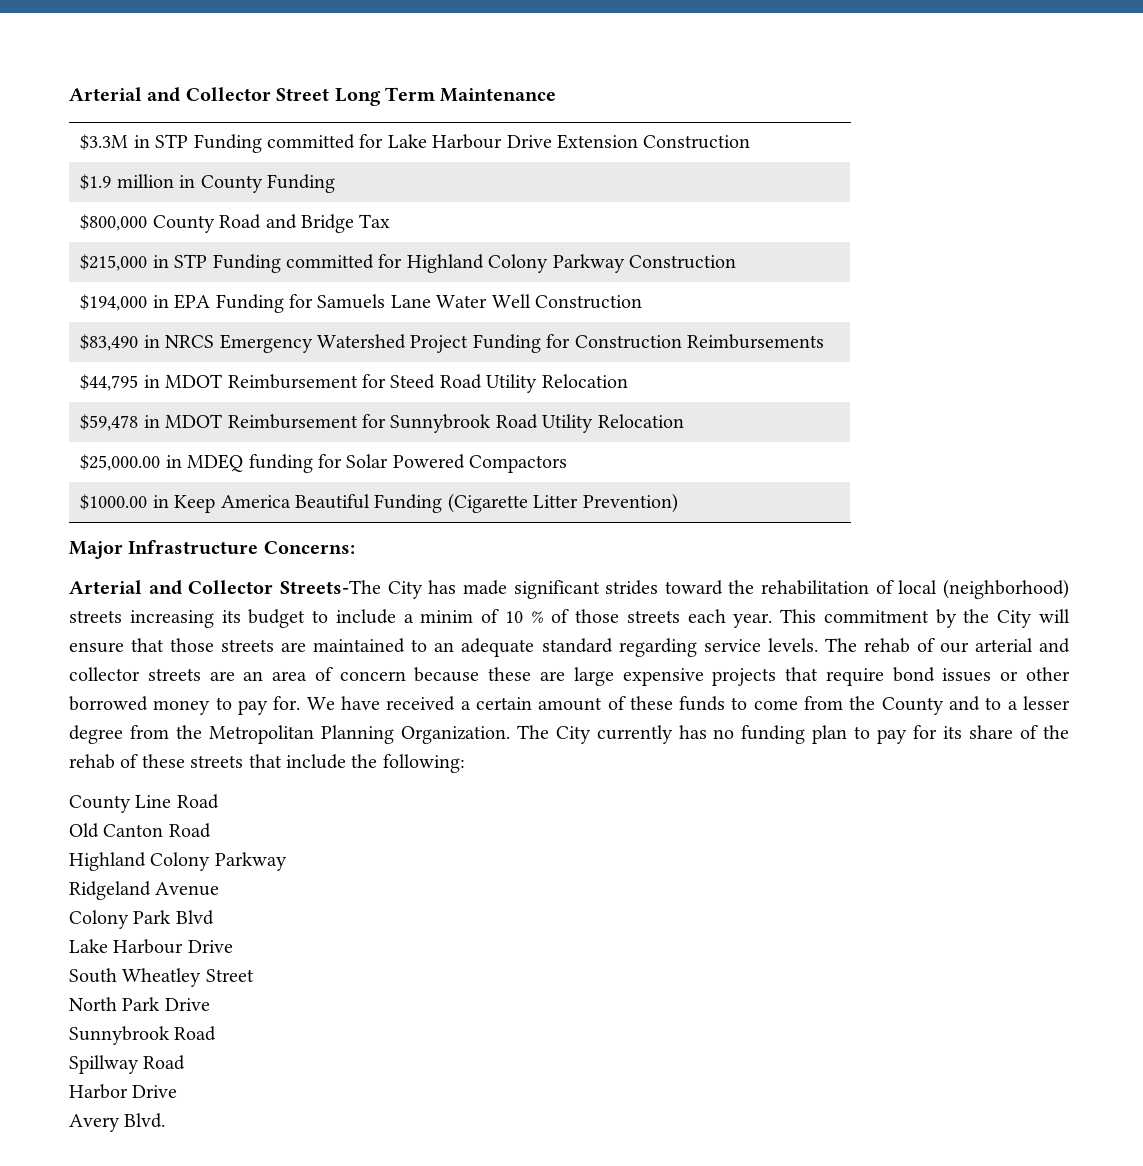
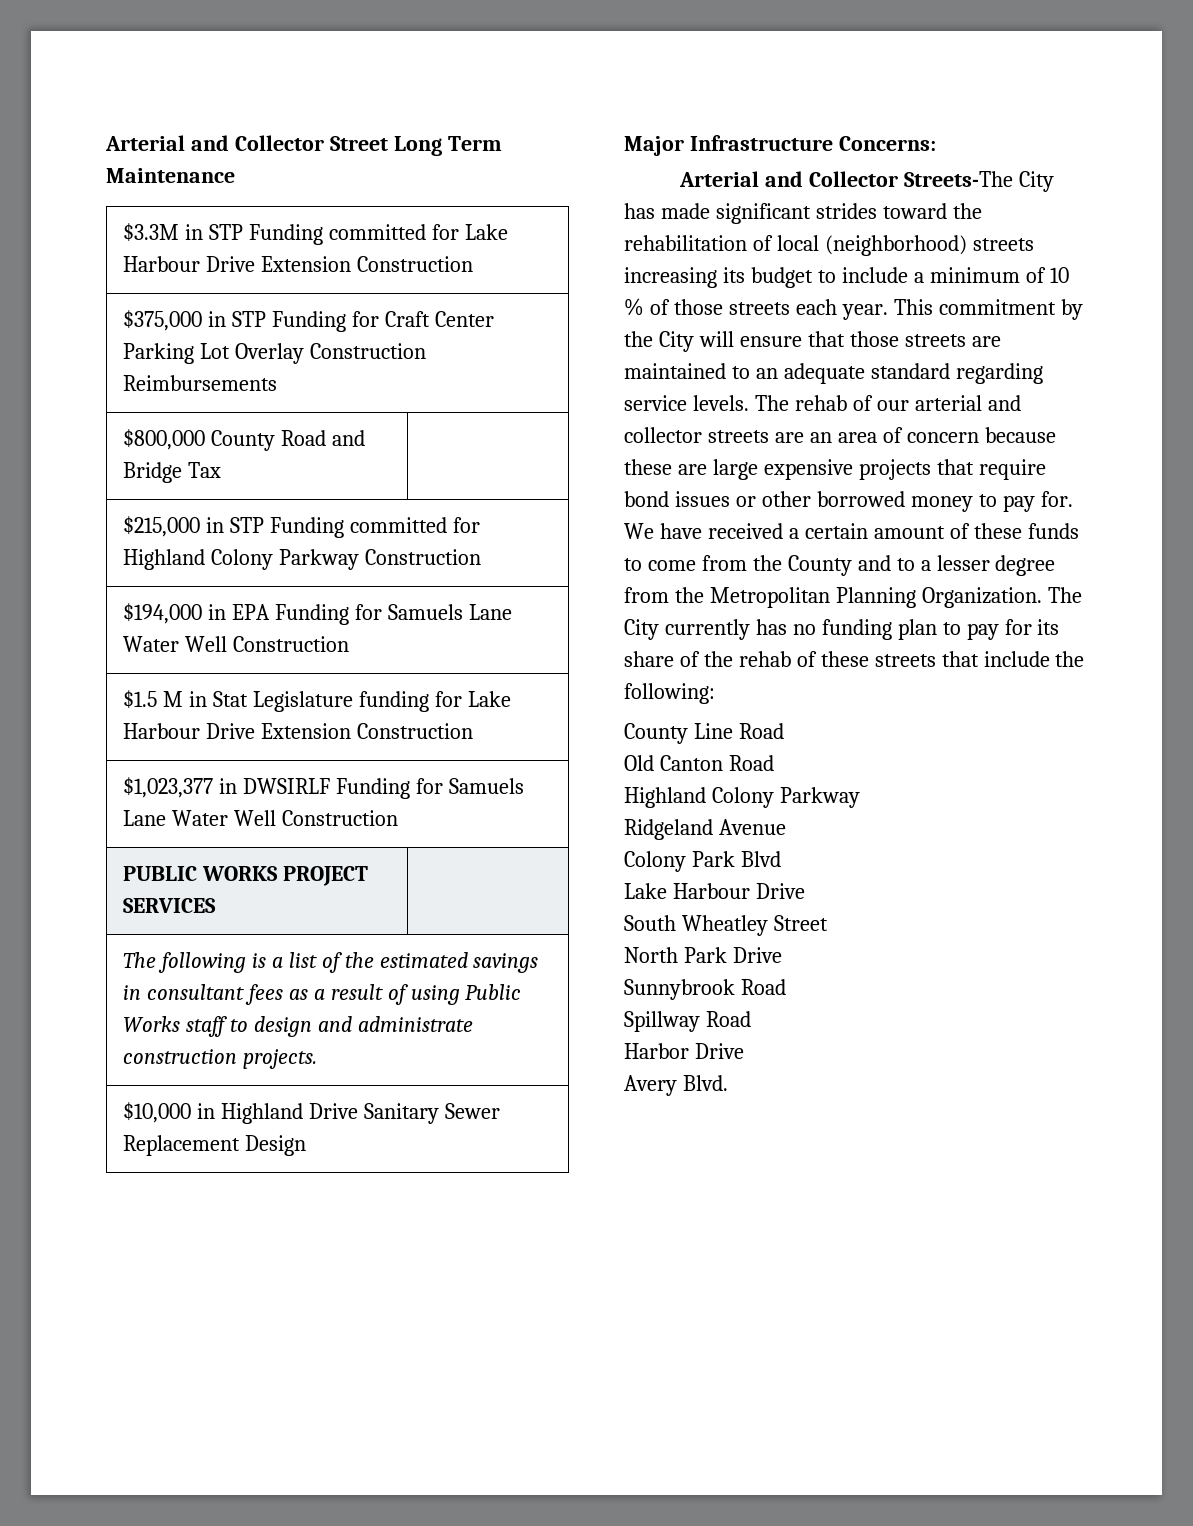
[80,174,336,193] $1.9 million in County Funding -> [122,310,494,332] [122,343,426,364] [122,375,277,391] $375,000 in STP Funding for Craft Center Parking Lot Overlay Construction Reimbursements
[80,334,825,353] [80,374,628,393] [80,414,684,433] [80,454,568,473] [80,493,678,513] $83,490 in NRCS Emergency Watershed Project Funding for Construction Reimbursements // $44,795 in MDOT Reimbursement for Steed Road Utility Relocation // $59,478 in MDOT Reimbursement for Sunnybrook Road Utility Relocation // $25,000.00 in MDEQ funding for Solar Powered Compactors // $1000.00 in Keep America Beautiful Funding (Cigarette Litter Prevention) -> [122,690,511,712] [122,723,473,739] [122,777,524,799] [122,810,398,826] [122,866,368,886] [122,898,216,913] [122,952,539,973] [122,984,522,1005] [122,1016,473,1037] [122,1049,317,1069] [122,1102,500,1124] [122,1135,306,1156] $1.5 M in Stat Legislature funding for Lake Harbour Drive Extension Construction // $1,023,377 in DWSIRLF Funding for Samuels Lane Water Well Construction // PUBLIC WORKS PROJECT SERVICES | // The following is a list of the estimated savings in consultant fees as a result of using Public Works staff to design and administrate construction projects. // $10,000 in Highland Drive Sanitary Sewer Replacement Design
[420,610,474,623] minim -> [929,267,1020,283] minimum

